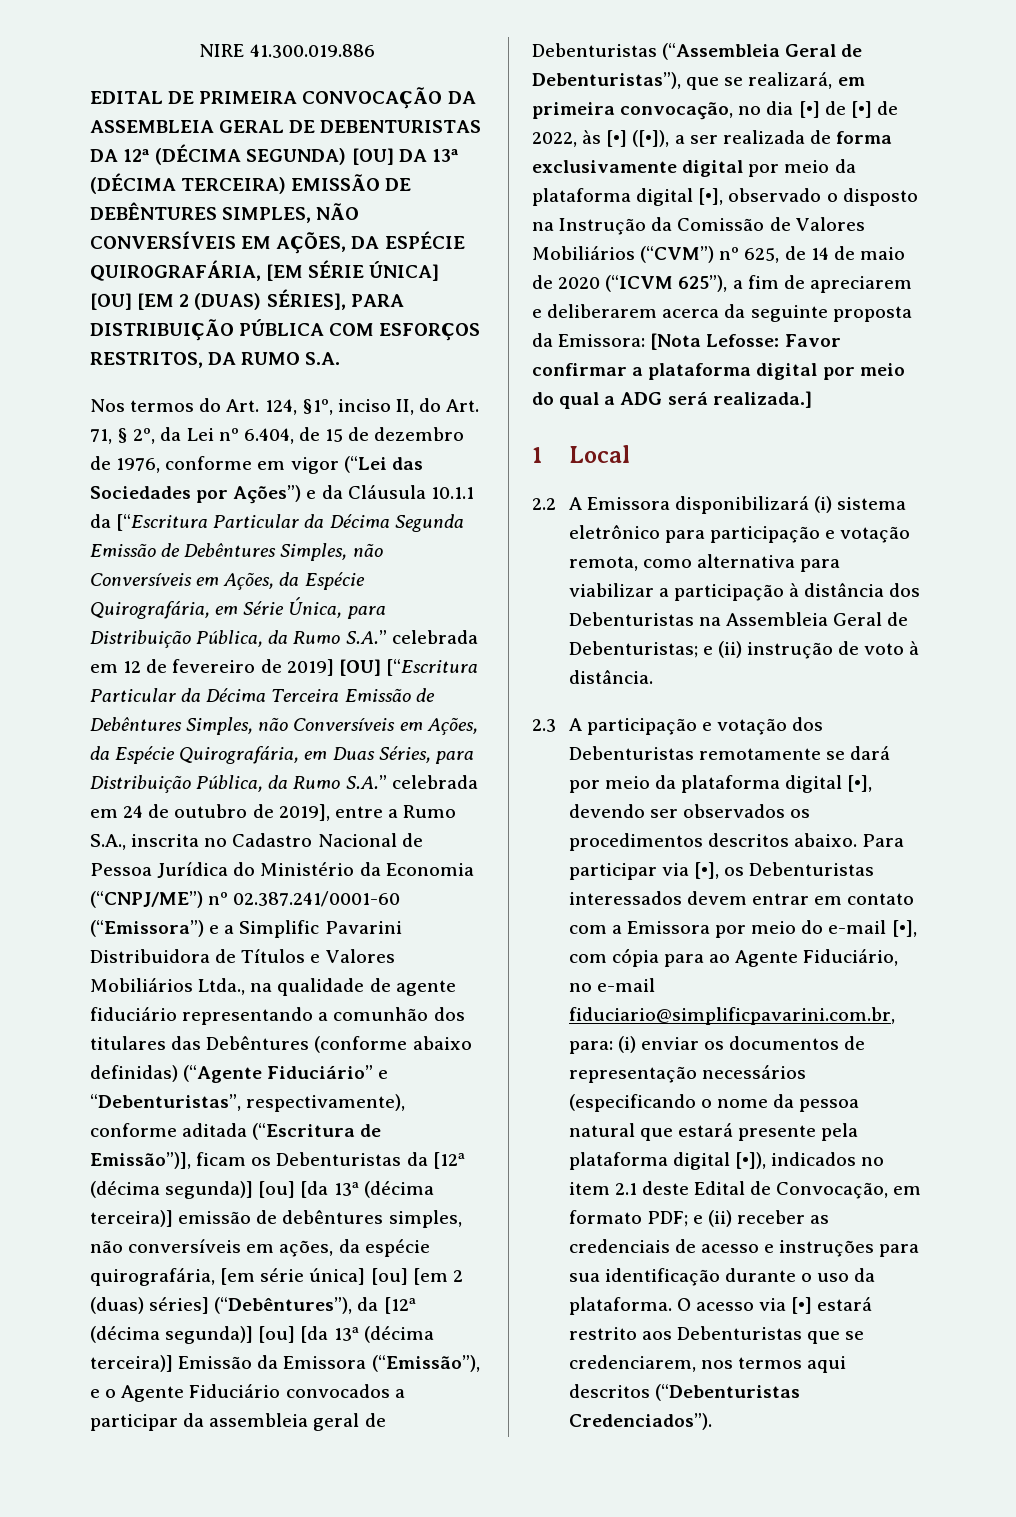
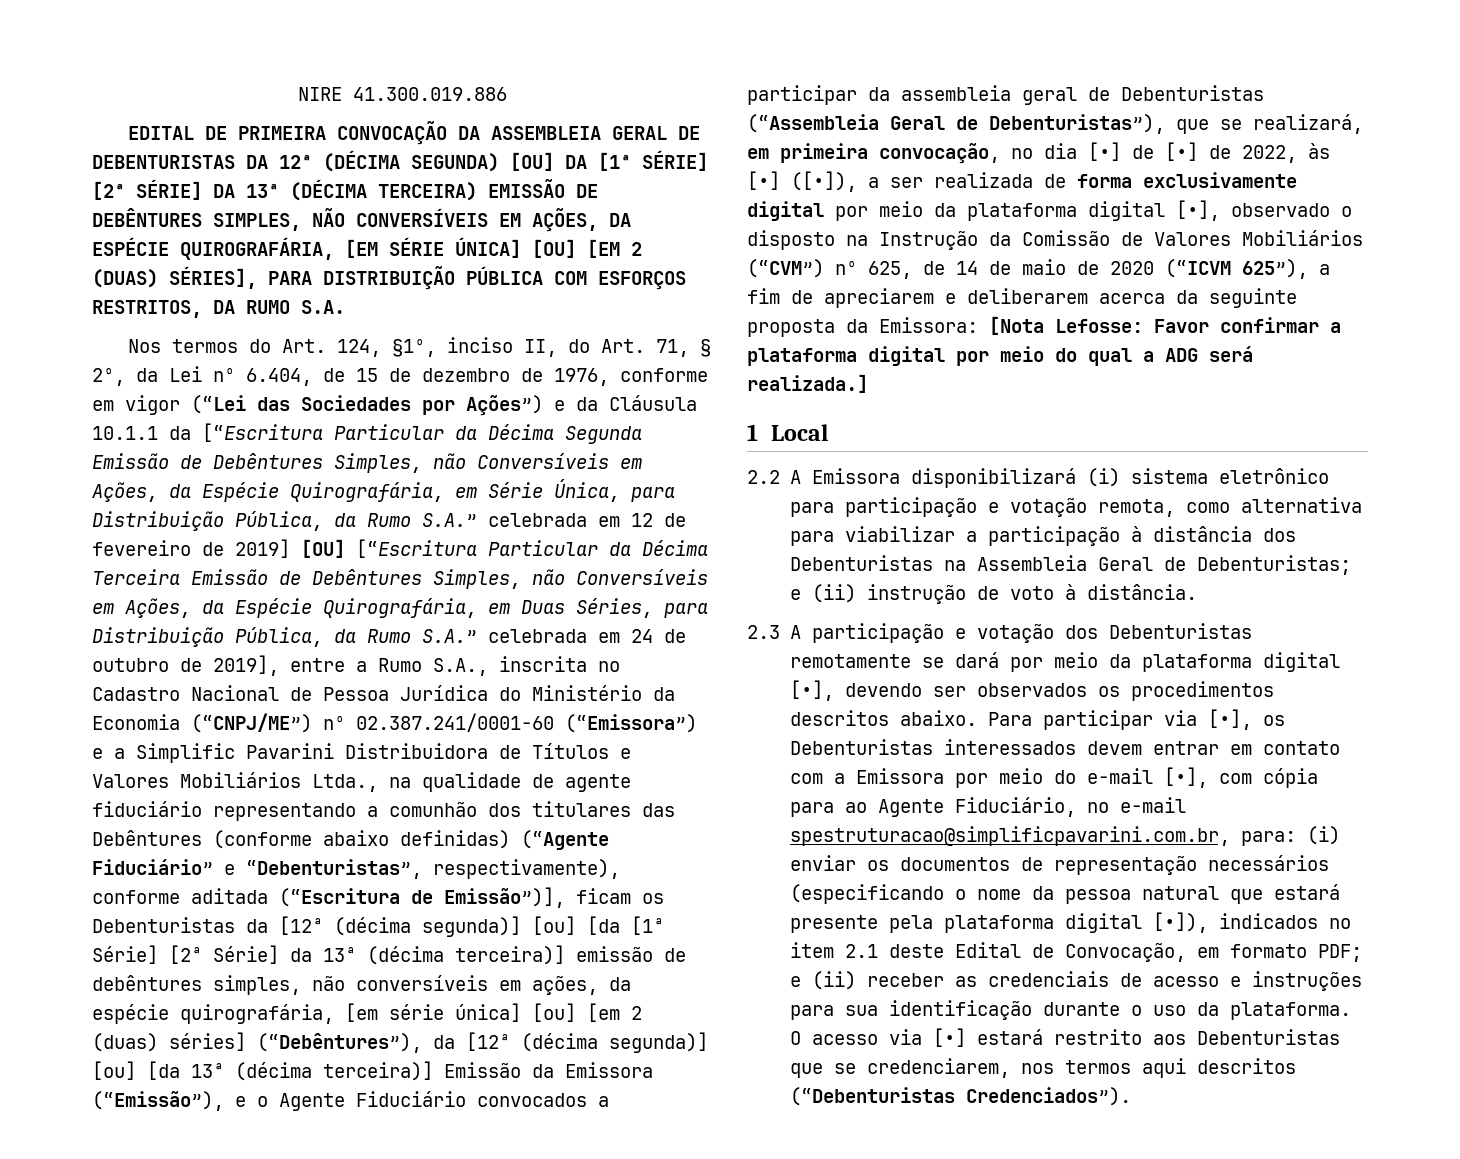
(427, 155) none -> [598,150,708,171] [92,179,235,200] [1ª SÉRIE] [2ª SÉRIE] DA
(329, 1189) none -> [631,916,664,935] [92,945,312,964] [1ª Série] [2ª Série] da
[568,1007,895,1025] fiduciario@simplificpavarini.com.br, -> [789,826,1230,846] spestruturacao@simplificpavarini.com.br,

